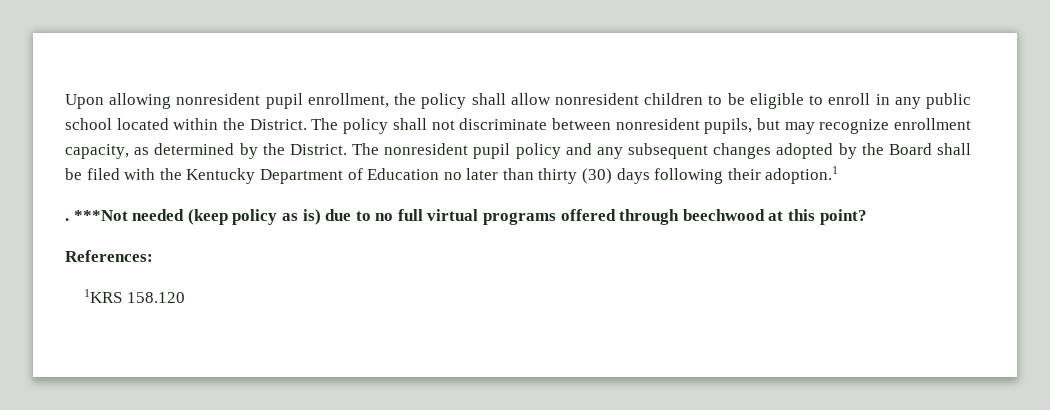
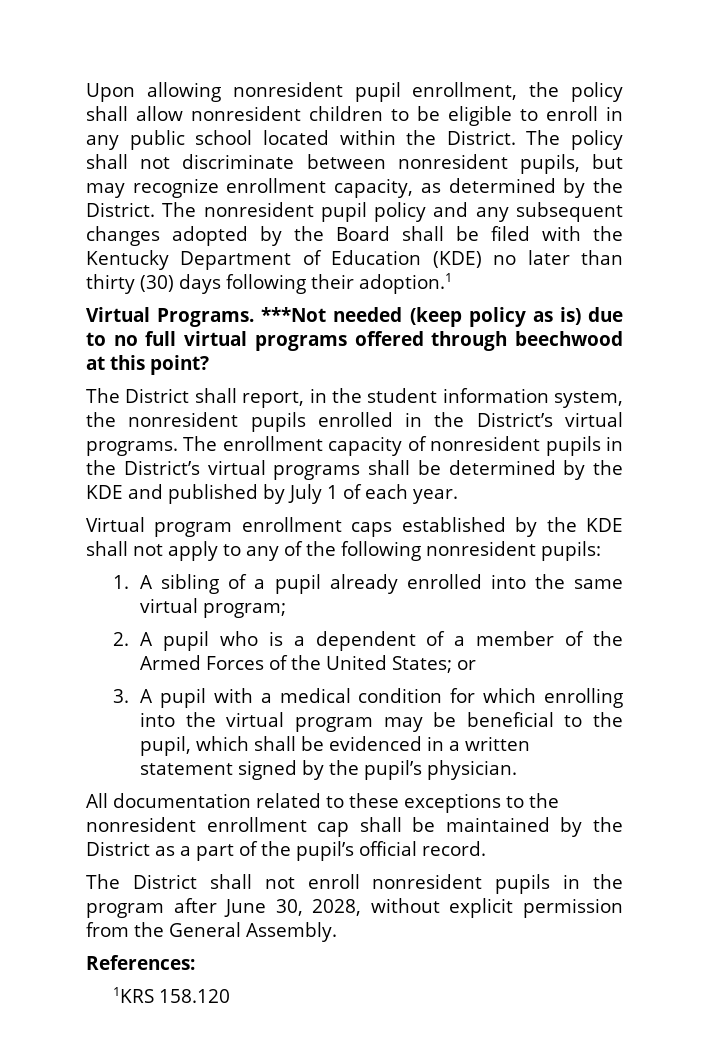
(440, 174) none -> [432,251,482,268] (KDE)
[65,218,69,221] . -> [86,307,255,327] Virtual Programs.
(867, 217) none -> [86,388,623,408] [86,412,623,432] [86,436,624,456] [86,460,623,480] [86,484,458,504] [86,517,623,537] [86,541,601,561] [113,574,623,594] [140,598,287,618] [113,631,624,651] [140,655,477,673] [113,688,624,708] [140,712,624,732] [140,736,531,756] [140,760,518,780] [86,793,559,813] [86,817,623,837] [86,841,486,861] [86,874,623,894] [86,898,623,918] [86,922,337,942] // The District shall report, in the student information system, the nonresident pupils enrolled in the District’s virtual programs. The enrollment capacity of nonresident pupils in the District’s virtual programs shall be determined by the KDE and published by July 1 of each year. // Virtual program enrollment caps established by the KDE shall not apply to any of the following nonresident pupils: // 1. A sibling of a pupil already enrolled into the same virtual program; // 2. A pupil who is a dependent of a member of the Armed Forces of the United States; or // 3. A pupil with a medical condition for which enrolling into the virtual program may be beneficial to the pupil, which shall be evidenced in a written statement signed by the pupil’s physician. // All documentation related to these exceptions to the nonresident enrollment cap shall be maintained by the District as a part of the pupil’s official record. // The District shall not enroll nonresident pupils in the program after June 30, 2028, without explicit permission from the General Assembly.

